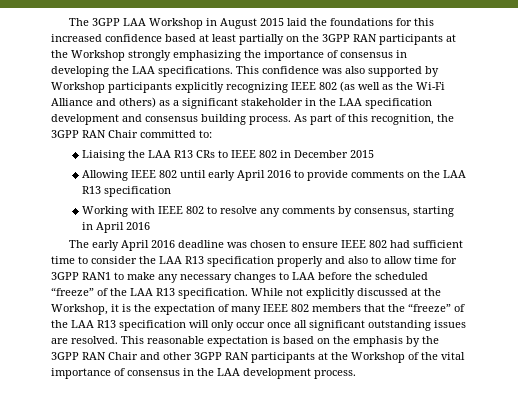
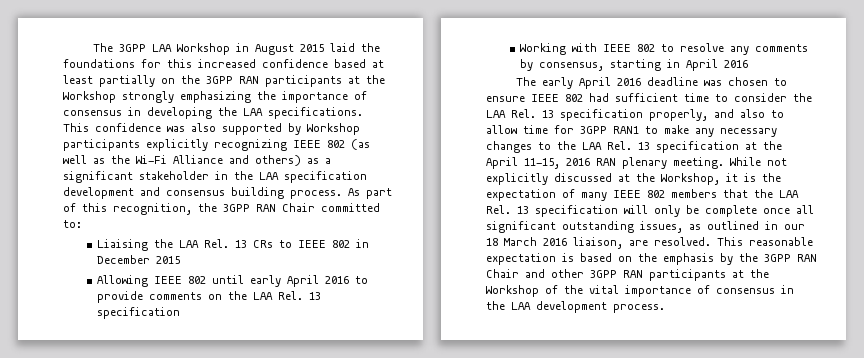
[174,150,194,158] R13 -> [204,239,248,248] Rel. 13
[82,186,102,194] R13 -> [278,291,322,300] Rel. 13
[185,256,323,267] R13 specification properly -> [511,109,708,121] Rel. 13 specification properly,
[292,272,428,280] [51,287,248,299] LAA before the scheduled “freeze” of the LAA R13 specification. -> [557,141,782,153] [486,157,724,169] the LAA Rel. 13 specification at the April 11-15, 2016 RAN plenary meeting.
[408,303,465,312] [51,320,116,328] “freeze” of the LAA R13 -> [779,190,799,198] [486,205,529,214] LAA Rel. 13
[236,322,265,328] occur -> [686,205,757,217] be complete
[434,320,466,328] issues -> [640,221,805,233] [486,237,623,249] issues, as outlined in our 18 March 2016 liaison,

